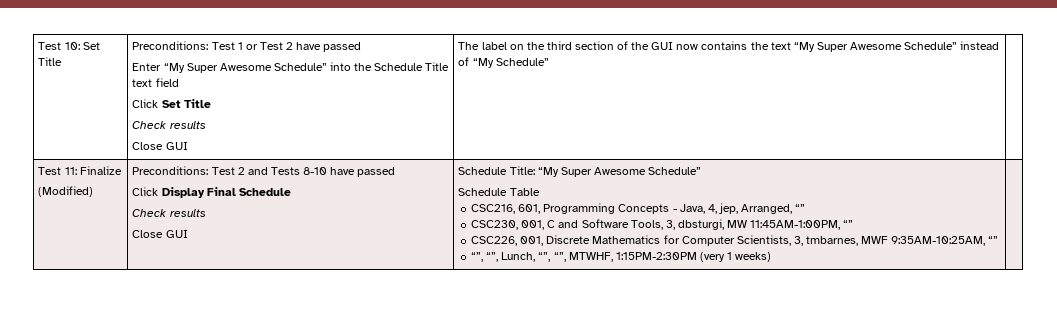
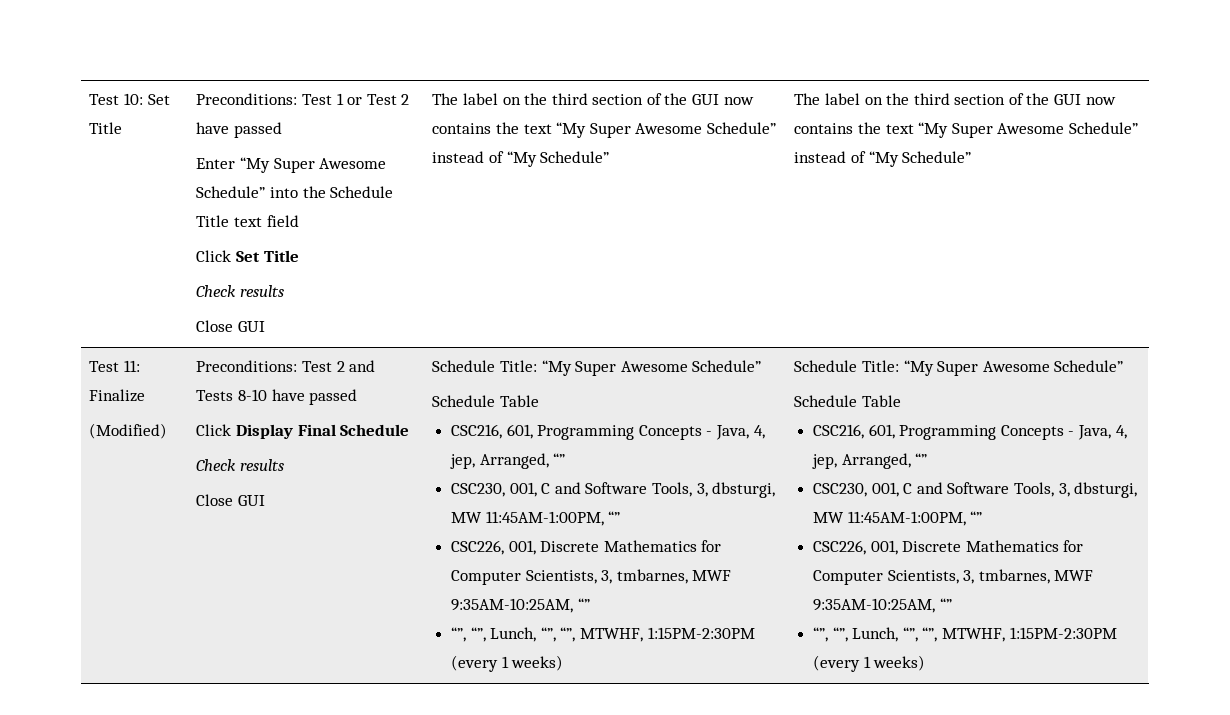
(549, 62) none -> [794,93,1116,105] [794,122,1138,138] [794,151,972,167] The label on the third section of the GUI now contains the text “My Super Awesome Schedule” instead of “My Schedule”
[699,252,725,262] (very -> [451,655,499,672] (every
(772, 257) none -> [794,360,1124,376] [794,395,901,407] [813,424,1127,440] [812,453,928,469] [813,482,1138,498] [813,511,983,526] [813,540,1084,555] [813,569,1094,585] [813,598,952,613] [813,627,1117,642] [813,655,926,672] Schedule Title: “My Super Awesome Schedule” // Schedule Table // CSC216, 601, Programming Concepts - Java, 4, jep, Arranged, “” // CSC230, 001, C and Software Tools, 3, dbsturgi, MW 11:45AM-1:00PM, “” // CSC226, 001, Discrete Mathematics for Computer Scientists, 3, tmbarnes, MWF 9:35AM-10:25AM, “” // “”, “”, Lunch, “”, “”, MTWHF, 1:15PM-2:30PM (every 1 weeks)

